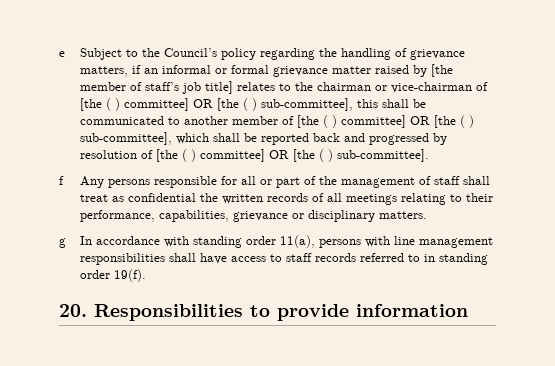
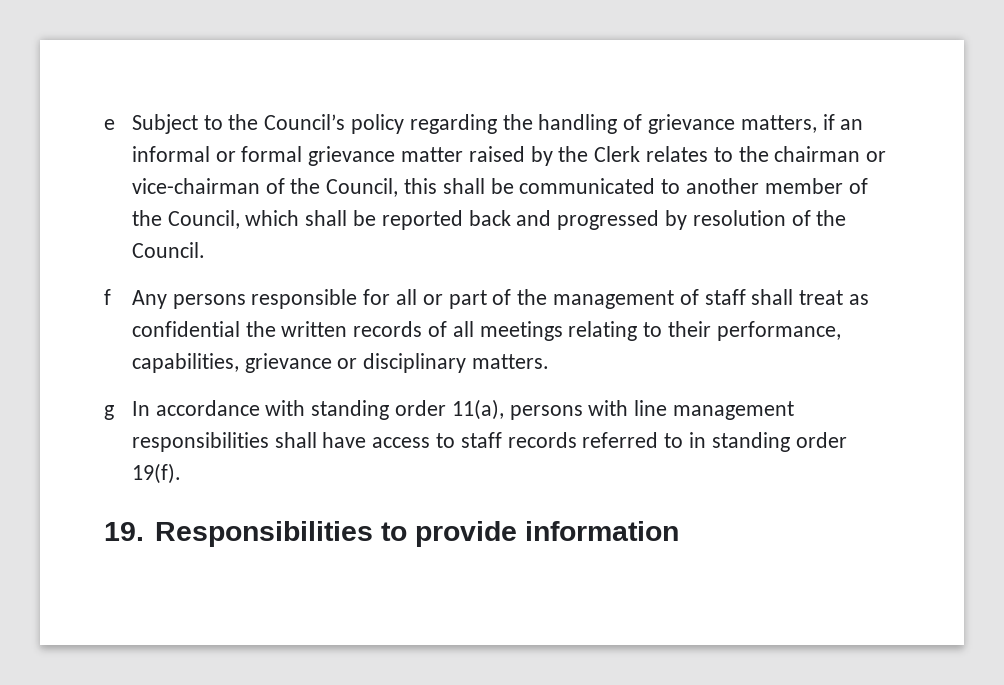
[431,64,454,77] [80,81,234,94] [the member of staff’s job title] -> [558,146,641,162] the Clerk
[80,98,354,111] [the ( ) committee] OR [the ( ) sub-committee], -> [290,178,399,197] the Council,
[297,115,475,128] [80,132,173,145] [the ( ) committee] OR [the ( ) sub-committee], -> [131,210,240,229] the Council,
[156,149,430,162] [the ( ) committee] OR [the ( ) sub-committee]. -> [816,210,847,226] [131,242,205,258] the Council.
[59,304,87,317] 20. -> [104,522,144,541] 19.

